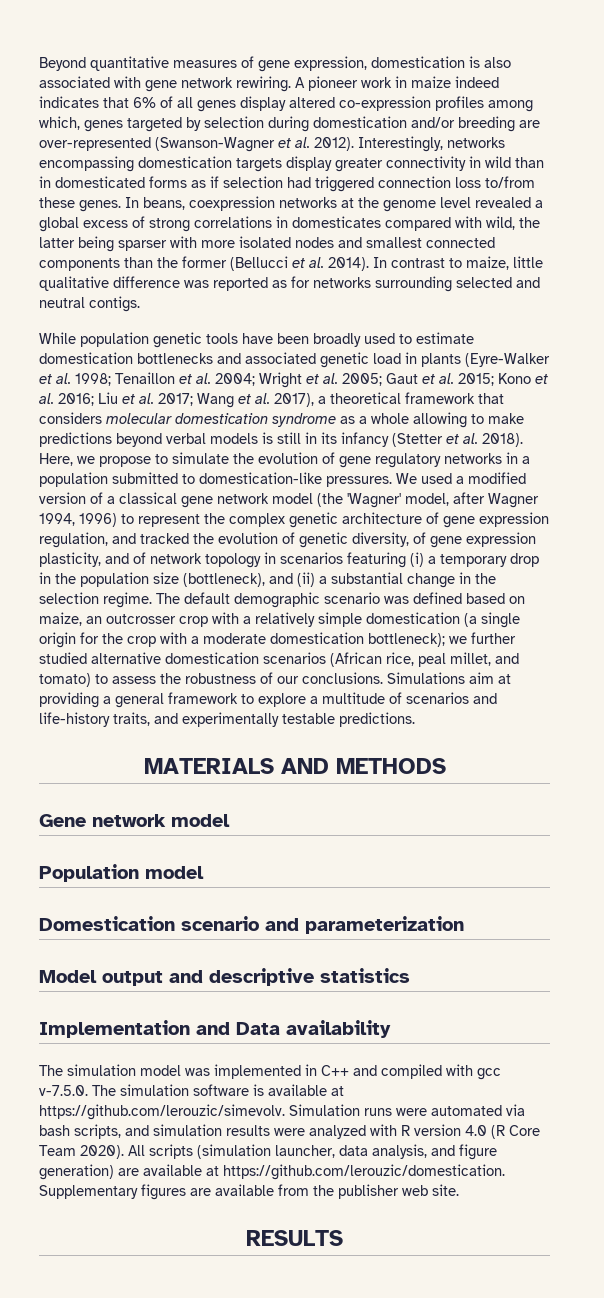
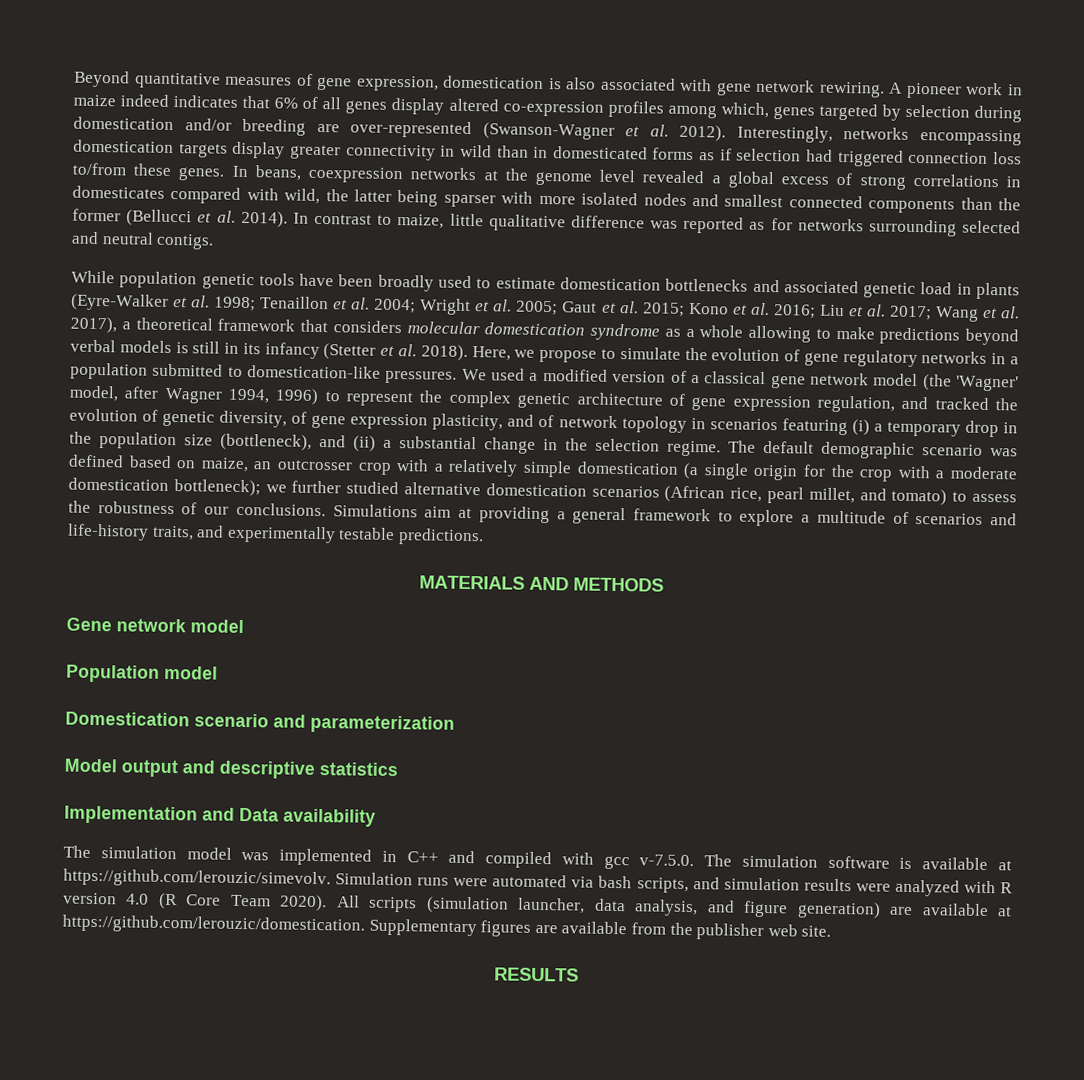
[418,653,446,667] peal -> [766,487,804,504] pearl

